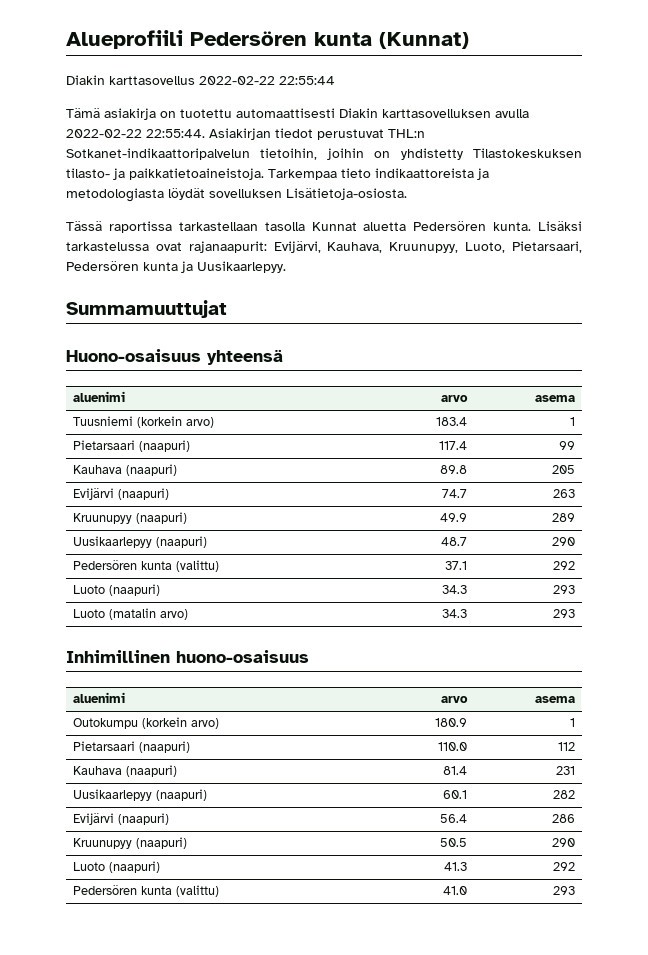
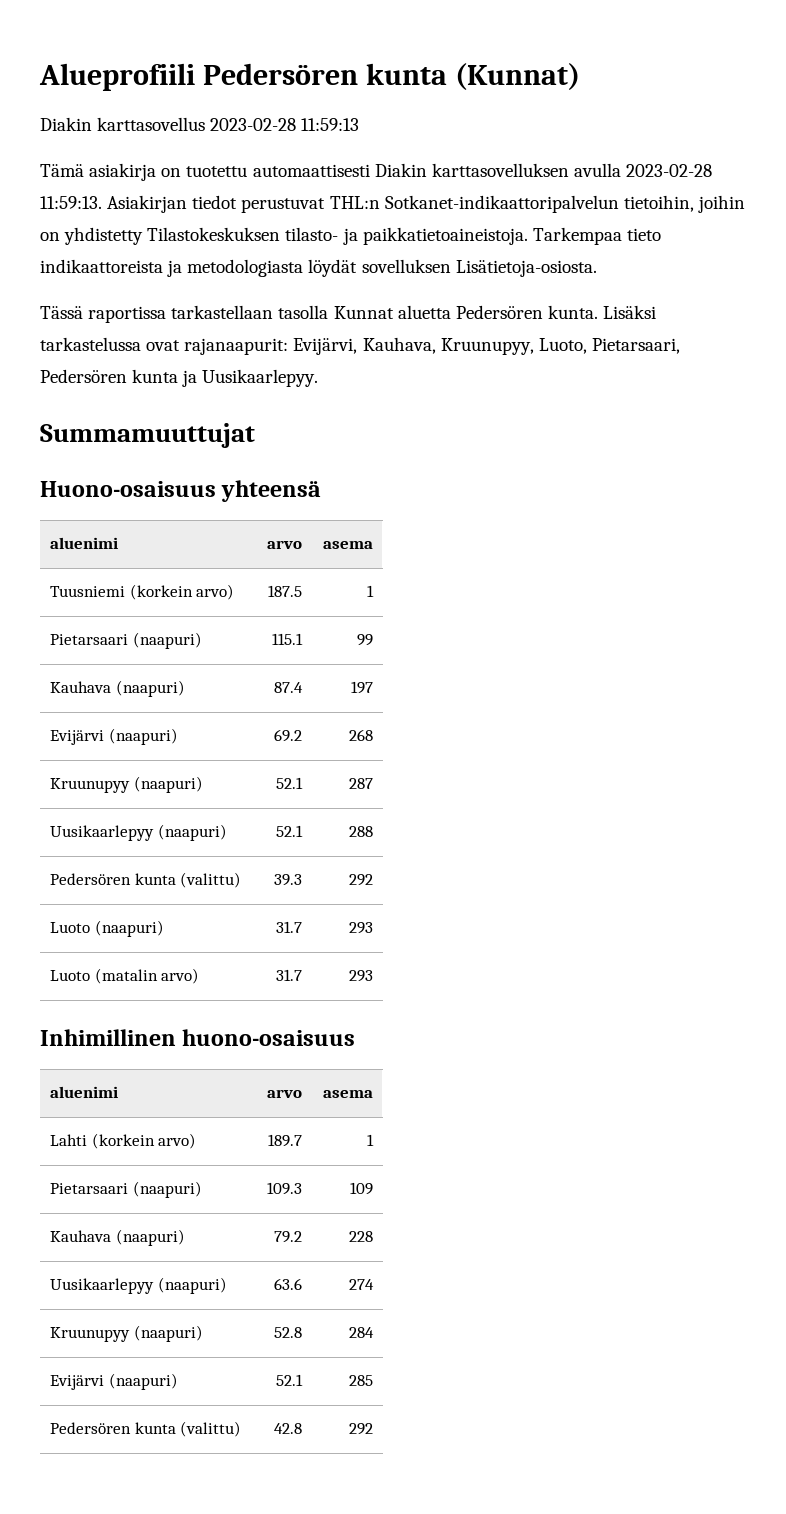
[199,76,335,85] 2022-02-22 22:55:44 -> [210,118,360,131] 2023-02-28 11:59:13
[66,129,205,138] 2022-02-22 22:55:44. -> [626,164,713,177] [40,196,102,209] 2023-02-28 11:59:13.
[435,417,467,426] [569,417,575,426] [73,440,191,452] [438,441,467,450] 183.4 | 1 // Pietarsaari (naapuri) | 117.4 -> [267,585,302,597] [366,585,374,597] [50,632,202,649] [271,633,303,645] 187.5 | 1 // Pietarsaari (naapuri) | 115.1
[439,465,467,474] [551,465,575,474] [73,488,170,500] [441,489,467,498] [552,489,575,498] [73,512,188,524] [439,513,467,522] [551,513,575,522] [73,536,208,548] [440,537,467,546] [551,537,575,546] [73,560,220,572] [444,561,467,570] 89.8 | 205 // Evijärvi (naapuri) | 74.7 | 263 // Kruunupyy (naapuri) | 49.9 | 289 // Uusikaarlepyy (naapuri) | 48.7 | 290 // Pedersören kunta (valittu) | 37.1 -> [273,682,303,693] [350,681,373,694] [50,728,178,745] [273,729,302,742] [348,729,373,741] [50,776,203,793] [275,777,303,789] [348,778,373,789] [50,824,227,841] [275,825,303,837] [348,826,373,837] [50,872,242,888] [273,874,302,886] 87.4 | 197 // Evijärvi (naapuri) | 69.2 | 268 // Kruunupyy (naapuri) | 52.1 | 287 // Uusikaarlepyy (naapuri) | 52.1 | 288 // Pedersören kunta (valittu) | 39.3
[441,585,467,594] 34.3 -> [275,921,302,933] 31.7
[441,609,467,618] 34.3 -> [275,969,302,981] 31.7
[73,717,220,729] [434,718,467,727] [569,718,575,727] [73,741,191,753] [437,742,467,751] [557,742,575,751] [73,765,178,777] [442,766,467,775] [555,766,575,775] [73,789,208,801] [442,790,467,799] [552,790,575,799] [73,813,170,825] [439,814,467,823] [551,814,575,823] [73,837,188,849] [439,838,467,847] [551,838,575,847] [73,861,161,873] [443,862,467,871] [552,862,575,871] [73,885,220,897] [442,886,467,895] [552,886,575,895] Outokumpu (korkein arvo) | 180.9 | 1 // Pietarsaari (naapuri) | 110.0 | 112 // Kauhava (naapuri) | 81.4 | 231 // Uusikaarlepyy (naapuri) | 60.1 | 282 // Evijärvi (naapuri) | 56.4 | 286 // Kruunupyy (naapuri) | 50.5 | 290 // Luoto (naapuri) | 41.3 | 292 // Pedersören kunta (valittu) | 41.0 | 293 -> [50,1133,197,1149] [267,1134,302,1147] [366,1134,374,1146] [50,1181,202,1198] [266,1182,302,1195] [349,1182,373,1195] [50,1229,185,1246] [273,1231,302,1243] [348,1231,373,1242] [50,1277,227,1294] [273,1278,302,1290] [348,1279,374,1290] [50,1325,203,1342] [273,1327,302,1338] [348,1327,374,1338] [50,1373,178,1390] [275,1374,303,1386] [348,1375,373,1386] [50,1421,242,1437] [273,1423,302,1434] [348,1423,373,1435] Lahti (korkein arvo) | 189.7 | 1 // Pietarsaari (naapuri) | 109.3 | 109 // Kauhava (naapuri) | 79.2 | 228 // Uusikaarlepyy (naapuri) | 63.6 | 274 // Kruunupyy (naapuri) | 52.8 | 284 // Evijärvi (naapuri) | 52.1 | 285 // Pedersören kunta (valittu) | 42.8 | 292

